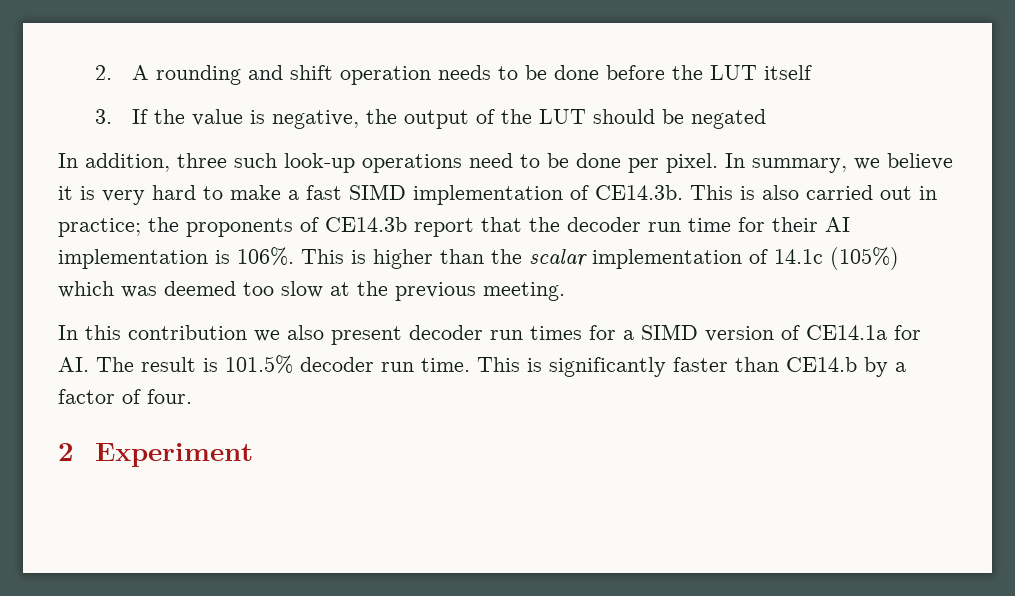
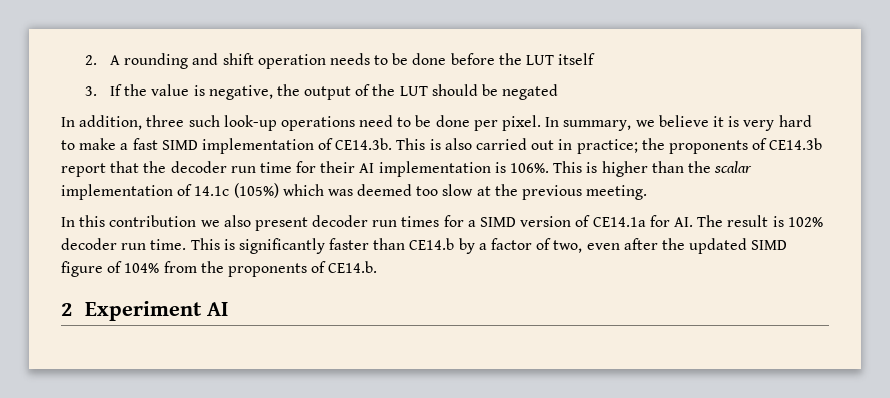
[225,355,293,374] 101.5% -> [787,217,823,227] 102%
[147,389,192,404] four. -> [553,238,788,254] [61,261,378,277] two, even after the updated SIMD figure of 104% from the proponents of CE14.b.
(254, 455) none -> [207,302,229,316] AI

